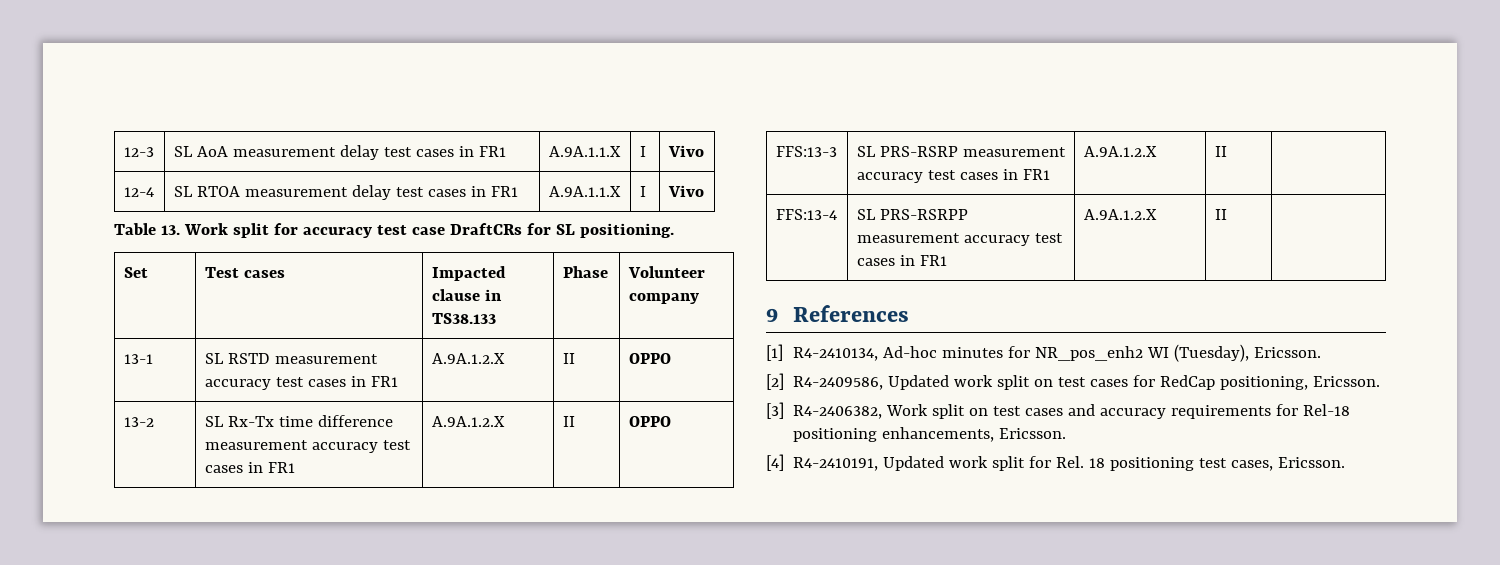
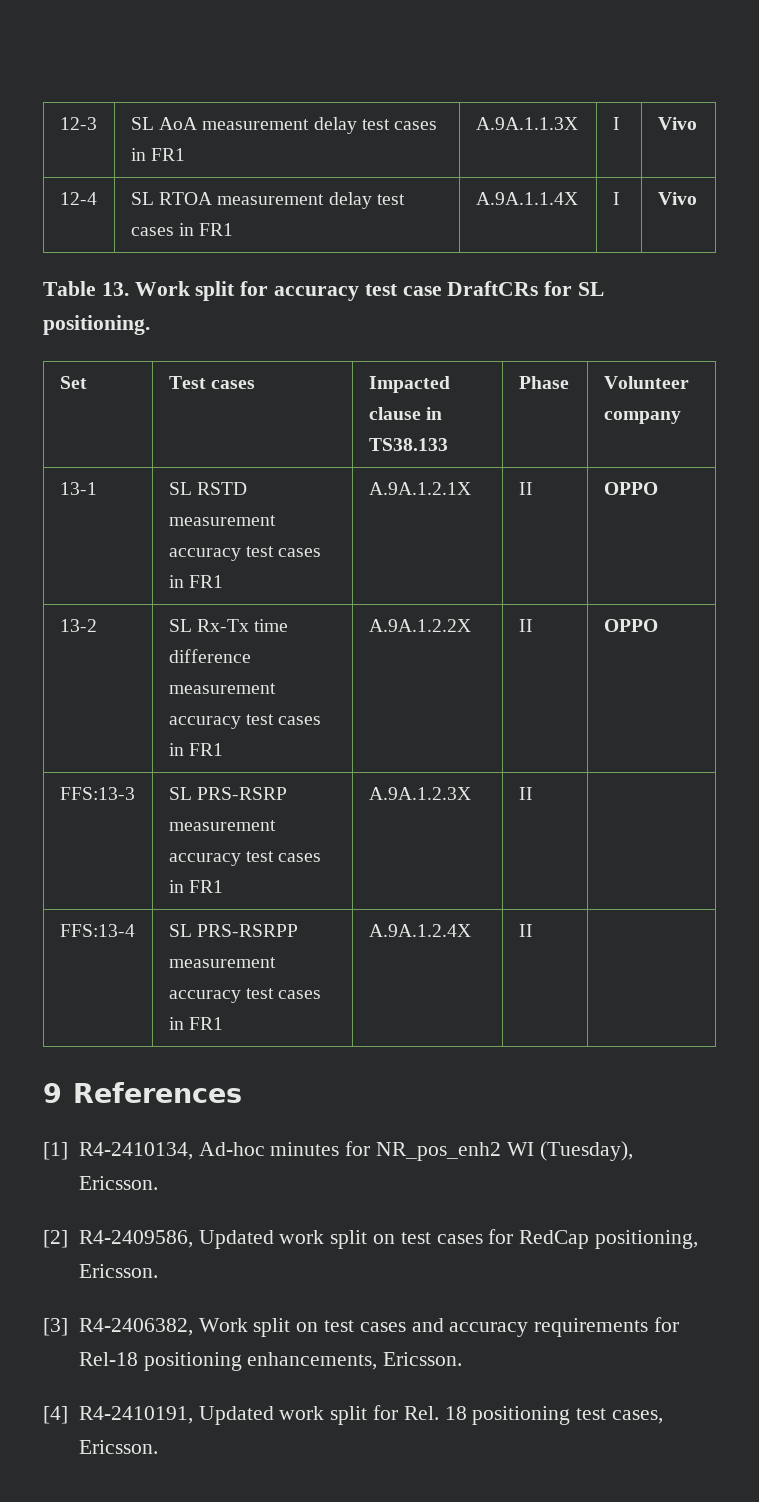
[548,146,621,157] A.9A.1.1.X -> [475,117,578,130] A.9A.1.1.3X
[548,186,621,197] A.9A.1.1.X -> [475,192,578,205] A.9A.1.1.4X
[431,353,505,364] A.9A.1.2.X -> [368,482,471,495] A.9A.1.2.1X
[431,416,505,427] A.9A.1.2.X -> [368,619,471,632] A.9A.1.2.2X
[1083,146,1157,157] A.9A.1.2.X -> [368,787,471,800] A.9A.1.2.3X
[1083,209,1157,220] A.9A.1.2.X -> [368,924,471,937] A.9A.1.2.4X

